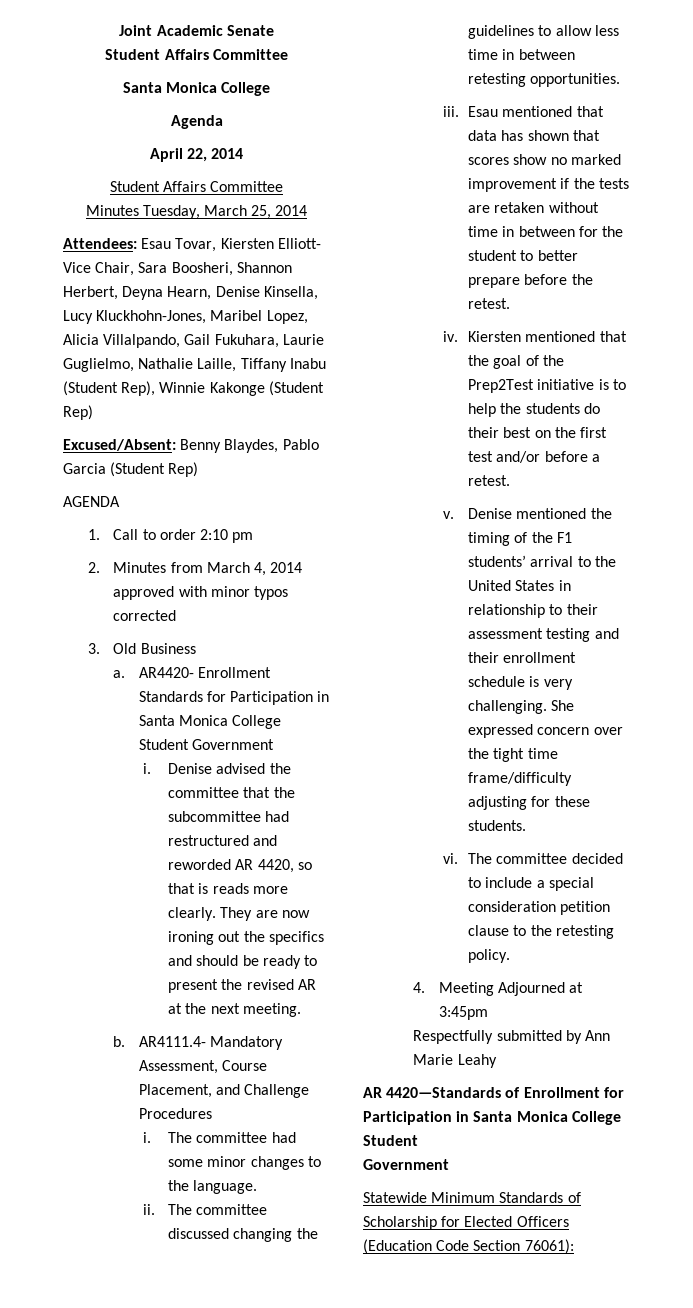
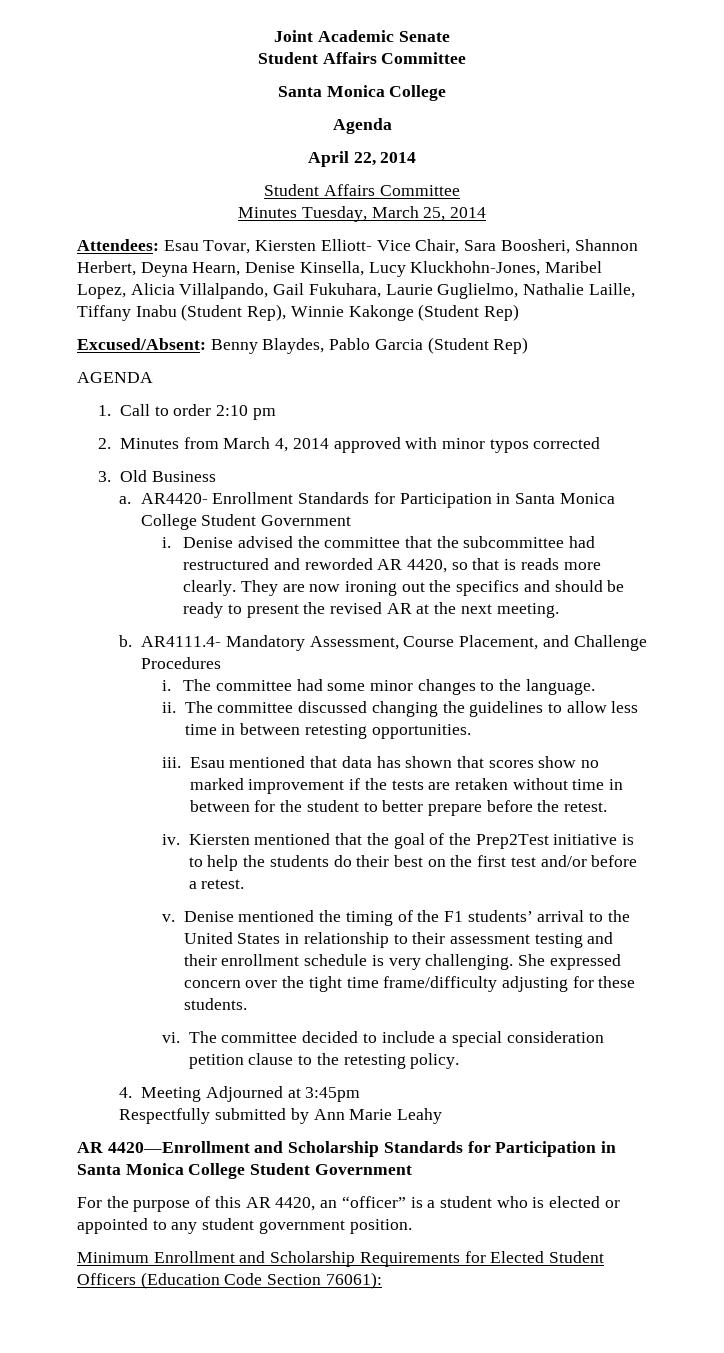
[386,1087,624,1098] [363,1111,621,1125] [363,1135,418,1146] [363,1159,449,1170] [363,1192,581,1203] [363,1216,437,1230] 4420—Standards of Enrollment for Participation in Santa Monica College Student // Government // Statewide Minimum Standards of Scholarship -> [107,1141,617,1157] [77,1163,412,1179] [77,1196,620,1212] [77,1218,412,1234] [77,1251,460,1267] 4420—Enrollment and Scholarship Standards for Participation in Santa Monica College Student Government // For the purpose of this AR 4420, an “officer” is a student who is elected or appointed to any student government position. // Minimum Enrollment and Scholarship Requirements
(513, 1221) none -> [549,1251,605,1263] Student

